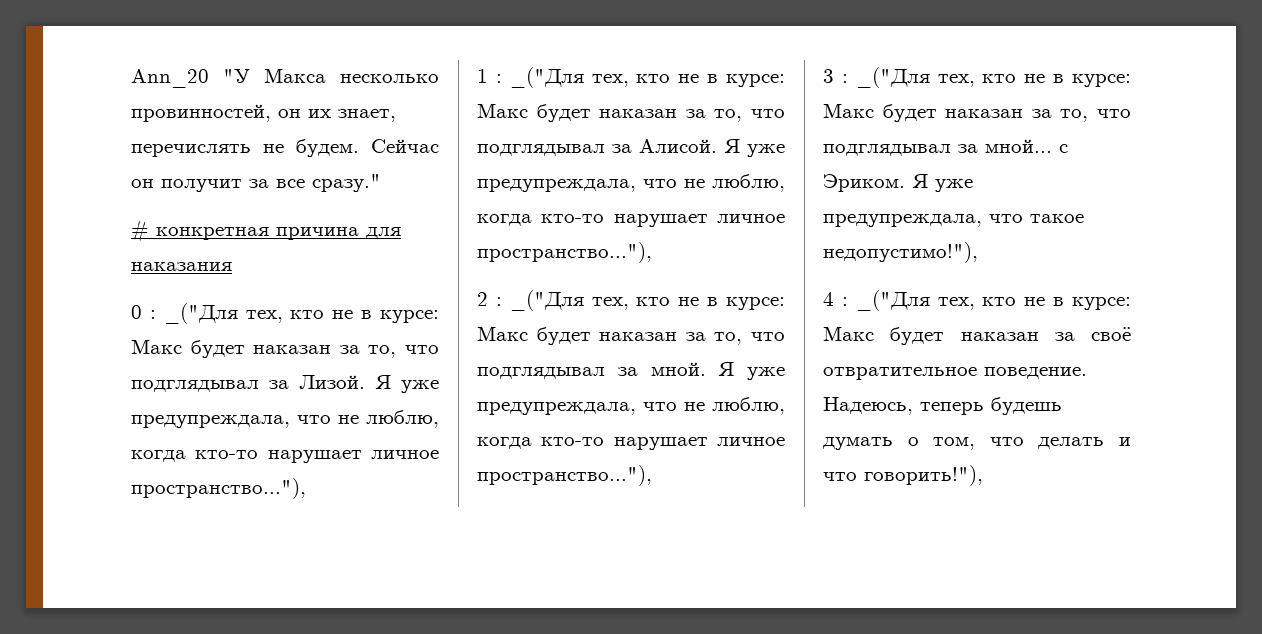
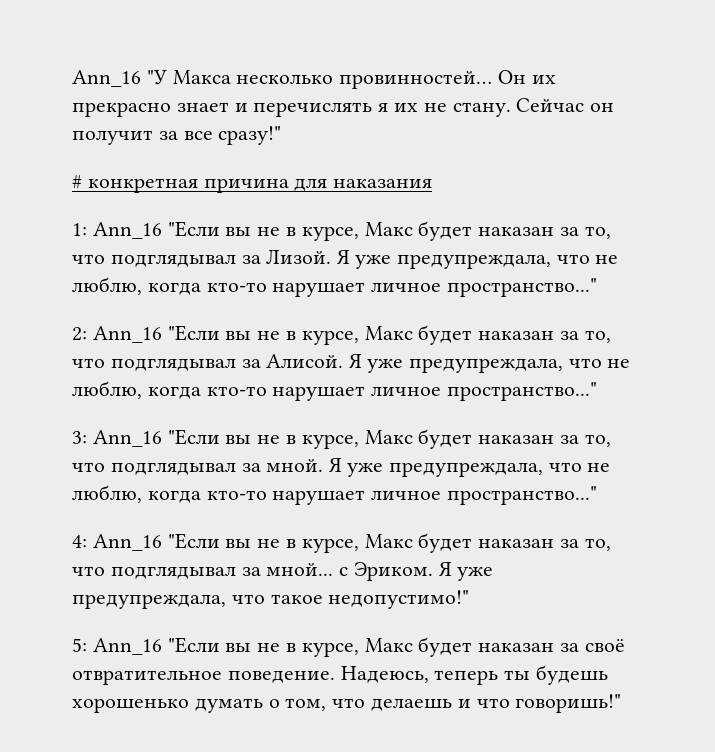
[131,69,209,88] Ann_20 -> [72,70,141,87] Ann_16
[131,104,396,122] [131,139,359,157] провинностей, он их знает, перечислять не будем. -> [339,70,556,89] [72,102,511,117] провинностей… Он их прекрасно знает и перечислять я их не стану.
[312,174,381,192] сразу." -> [218,126,282,145] сразу!"
[131,303,439,324] 0 : _("Для тех, кто не в курсе: -> [72,221,359,241] 1: Ann_16 "Если вы не в курсе,
[131,478,306,499] [477,67,785,88] пространство..."), // 1 : _("Для тех, кто не в курсе: -> [447,278,598,297] [72,325,359,345] пространство..." // 2: Ann_16 "Если вы не в курсе,
[477,242,652,263] [477,290,785,311] пространство..."), // 2 : _("Для тех, кто не в курсе: -> [447,382,598,401] [72,429,359,449] пространство..." // 3: Ann_16 "Если вы не в курсе,
[477,465,652,486] [823,67,1131,88] пространство..."), // 3 : _("Для тех, кто не в курсе: -> [447,486,598,505] [72,533,359,553] пространство..." // 4: Ann_16 "Если вы не в курсе,
[823,242,978,263] [823,290,1131,311] недопустимо!"), // 4 : _("Для тех, кто не в курсе: -> [328,590,470,609] [72,637,359,657] недопустимо!" // 5: Ann_16 "Если вы не в курсе,
[991,397,1062,415] будешь -> [504,665,609,685] [72,698,189,713] ты будешь хорошенько
[1038,437,1105,449] делать -> [371,698,453,711] делаешь
[864,465,983,486] говорить!"), -> [515,694,622,713] говоришь!"

